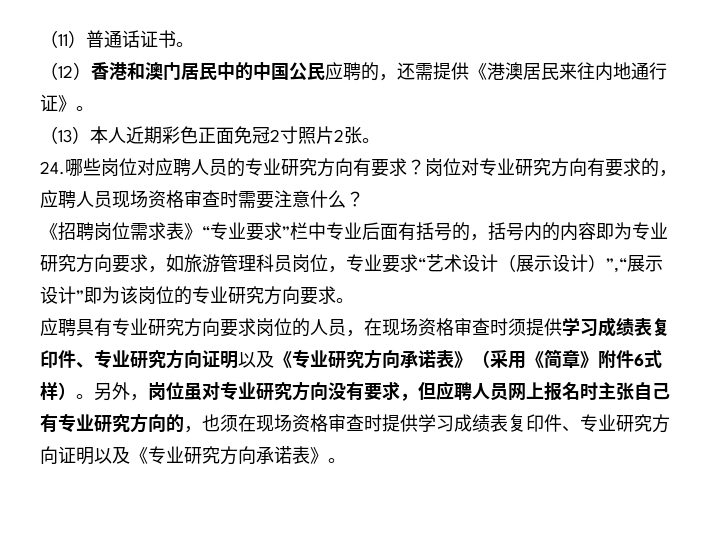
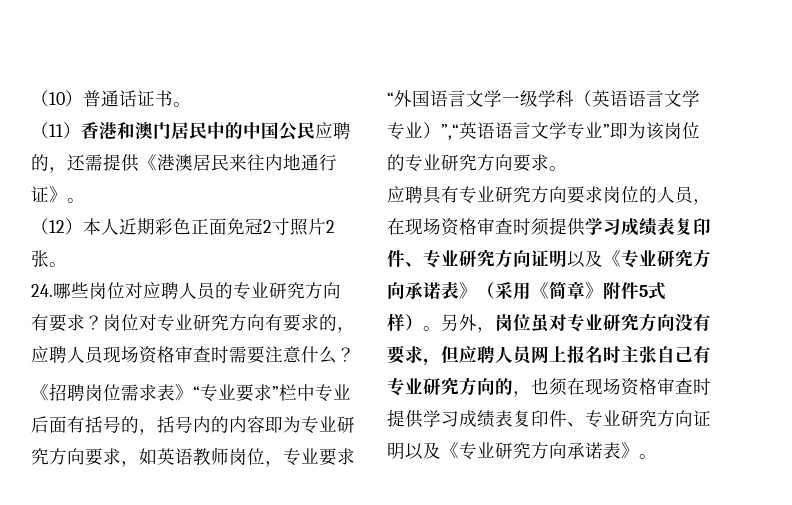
[40,30,68,48] （11 -> [31,90,65,107] （10
[58,65,73,78] 12 -> [49,124,63,137] 11
[58,129,72,143] 13 -> [49,220,65,233] 12
[184,254,292,273] 旅游管理科员 -> [157,447,229,466] 英语教师
[426,254,663,273] [40,286,76,304] 艺术设计（展示设计）”,“展示设计 -> [394,90,700,107] [387,122,603,140] 外国语言文学一级学科（英语语言文学专业）”,“英语语言文学专业
[634,354,644,367] 6 -> [639,285,648,297] 5

